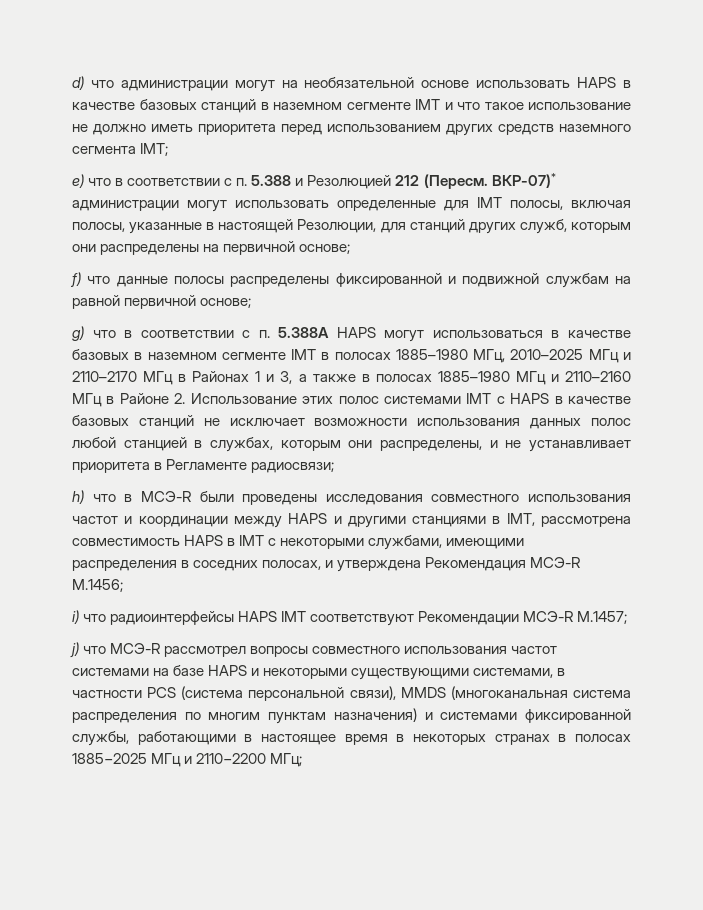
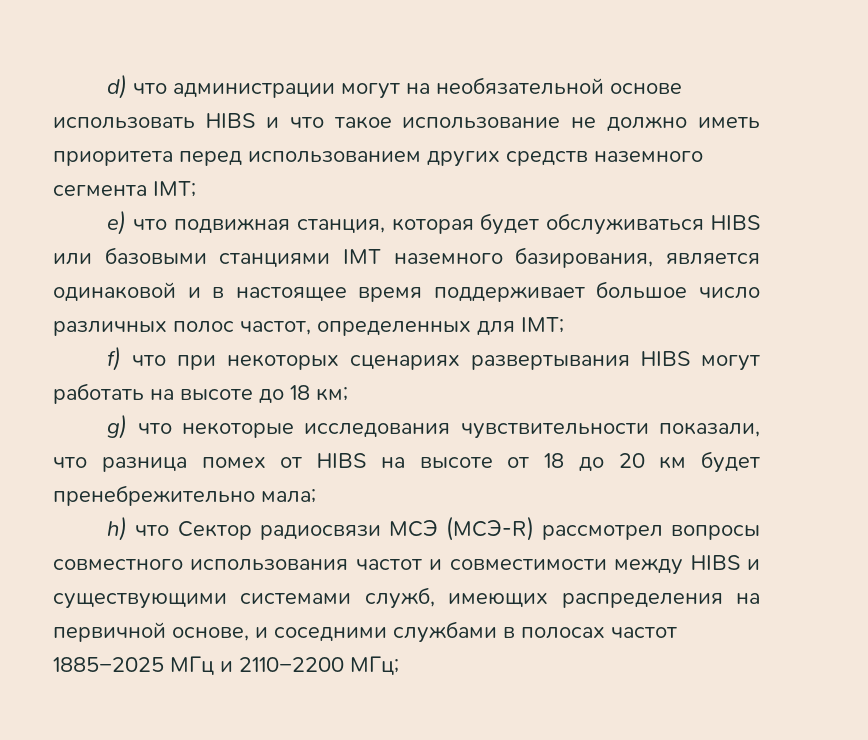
[577,77,632,88] [72,99,440,113] HAPS в качестве базовых станций в наземном сегменте IMT -> [205,113,255,128] HIBS
[115,173,556,189] [72,197,631,212] [72,219,632,234] [72,241,351,255] [70,272,631,288] [72,295,252,309] [72,326,631,342] [72,349,631,363] [72,371,631,385] [72,393,632,407] [72,415,631,429] [72,437,631,452] [72,459,335,473] [72,490,631,505] [72,513,631,528] [72,535,525,550] [72,557,581,572] [72,579,123,592] [72,610,628,626] [70,642,161,658] в соответствии с п. 5.388 и Резолюцией 212 (Пересм. ВКР-07)* администрации могут использовать определенные для IMT полосы, включая полосы, указанные в настоящей Резолюции, для станций других служб, которым они распределены на первичной основе; // f) что данные полосы распределены фиксированной и подвижной службам на равной первичной основе; // g) что в соответствии с п. 5.388А HAPS могут использоваться в качестве базовых в наземном сегменте IMT в полосах 1885–1980 МГц, 2010–2025 МГц и 2110–2170 МГц в Районах 1 и 3, а также в полосах 1885–1980 МГц и 2110–2160 МГц в Районе 2. Использование этих полос системами IMT с HAPS в качестве базовых станций не исключает возможности использования данных полос любой станцией в службах, которым они распределены, и не устанавливает приоритета в Регламенте радиосвязи; // h) что в МСЭ-R были проведены исследования совместного использования частот и координации между HAPS и другими станциями в IMT, рассмотрена совместимость HAPS в IMT с некоторыми службами, имеющими распределения в соседних полосах, и утверждена Рекомендация МСЭ-R М.1456; // i) что радиоинтерфейсы HAPS IMT соответствуют Рекомендации МСЭ-R М.1457; // j) что МСЭ-R -> [173,213,760,235] [53,247,761,268] [53,281,760,302] [53,317,564,336] [107,346,760,371] [53,383,348,404] [107,414,760,439] [53,451,760,473] [53,485,316,506] [107,516,534,541] подвижная станция, которая будет обслуживаться HIBS или базовыми станциями IMT наземного базирования, является одинаковой и в настоящее время поддерживает большое число различных полос частот, определенных для IMT; // f) что при некоторых сценариях развертывания HIBS могут работать на высоте до 18 км; // g) что некоторые исследования чувствительности показали, что разница помех от HIBS на высоте от 18 до 20 км будет пренебрежительно мала; // h) что Сектор радиосвязи МСЭ (МСЭ-R)
[72,665,566,680] [72,686,632,701] [72,708,631,724] [72,731,632,746] системами на базе HAPS и некоторыми существующими системами, в частности PCS (система персональной связи), MMDS (многоканальная система распределения по многим пунктам назначения) и системами фиксированной службы, работающими в настоящее время в некоторых странах в полосах -> [429,555,761,575] [53,587,760,609] [53,621,677,643] и совместимости между HIBS и существующими системами служб, имеющих распределения на первичной основе, и соседними службами в полосах частот

